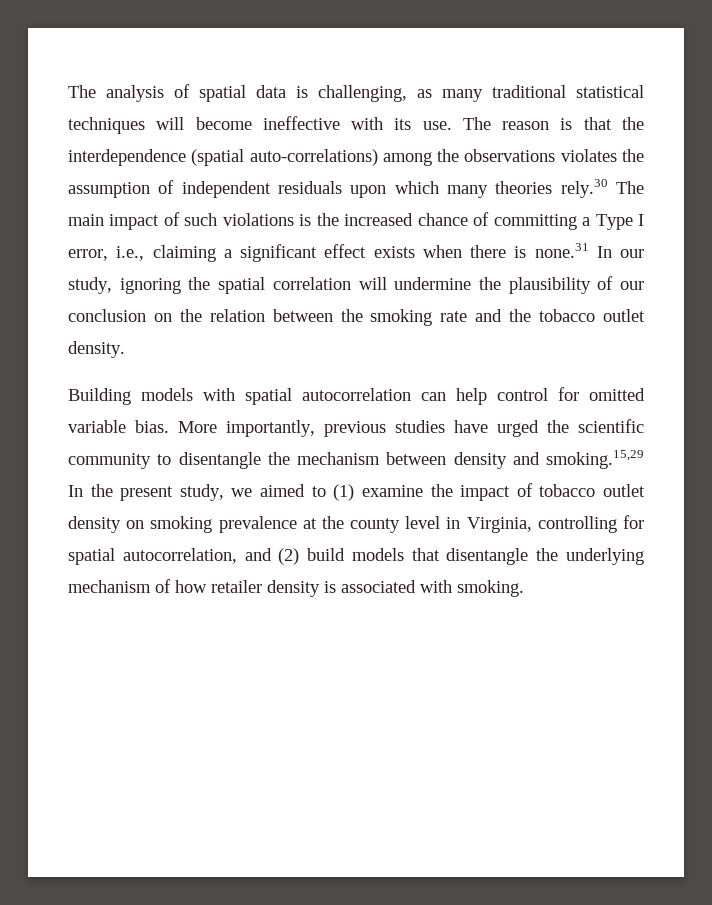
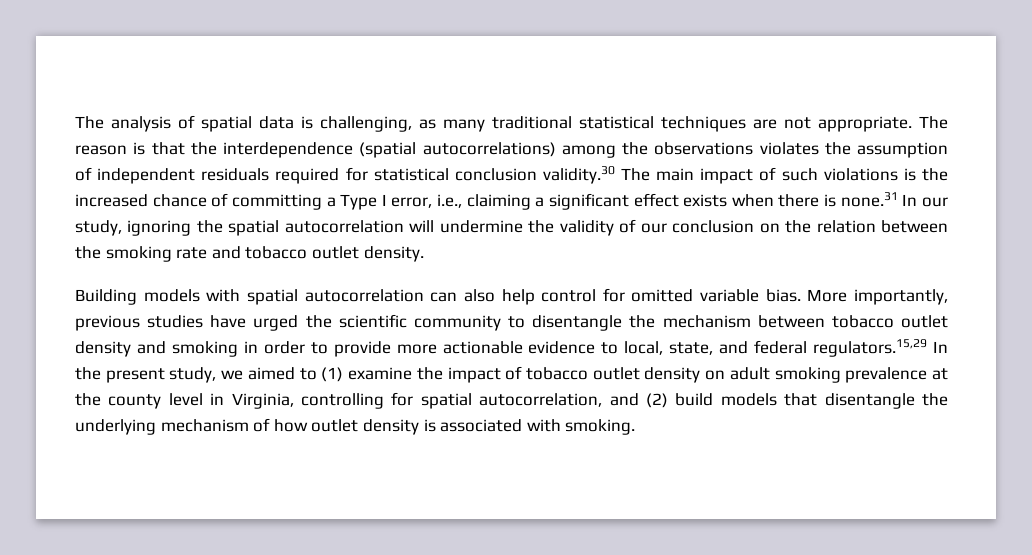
[156,116,452,130] will become ineffective with its use. -> [753,116,912,132] are not appropriate.
[249,149,378,166] auto-correlations) -> [422,142,556,157] autocorrelations)
[350,179,608,198] upon which many theories rely.30 -> [275,166,615,184] required for statistical conclusion validity.30
[272,277,351,290] correlation -> [284,220,404,233] autocorrelation
[508,277,591,294] plausibility -> [559,220,614,236] validity
[509,309,532,322] the -> (241, 252) none
(446, 396) none -> [463,289,495,302] also
[453,450,644,469] density and smoking.15,29 -> [831,315,949,328] [75,339,928,357] tobacco outlet density and smoking in order to provide more actionable evidence to local, state, and federal regulators.15,29
(145, 524) none -> [729,367,770,380] adult
[211,580,262,593] retailer -> [311,419,359,432] outlet

